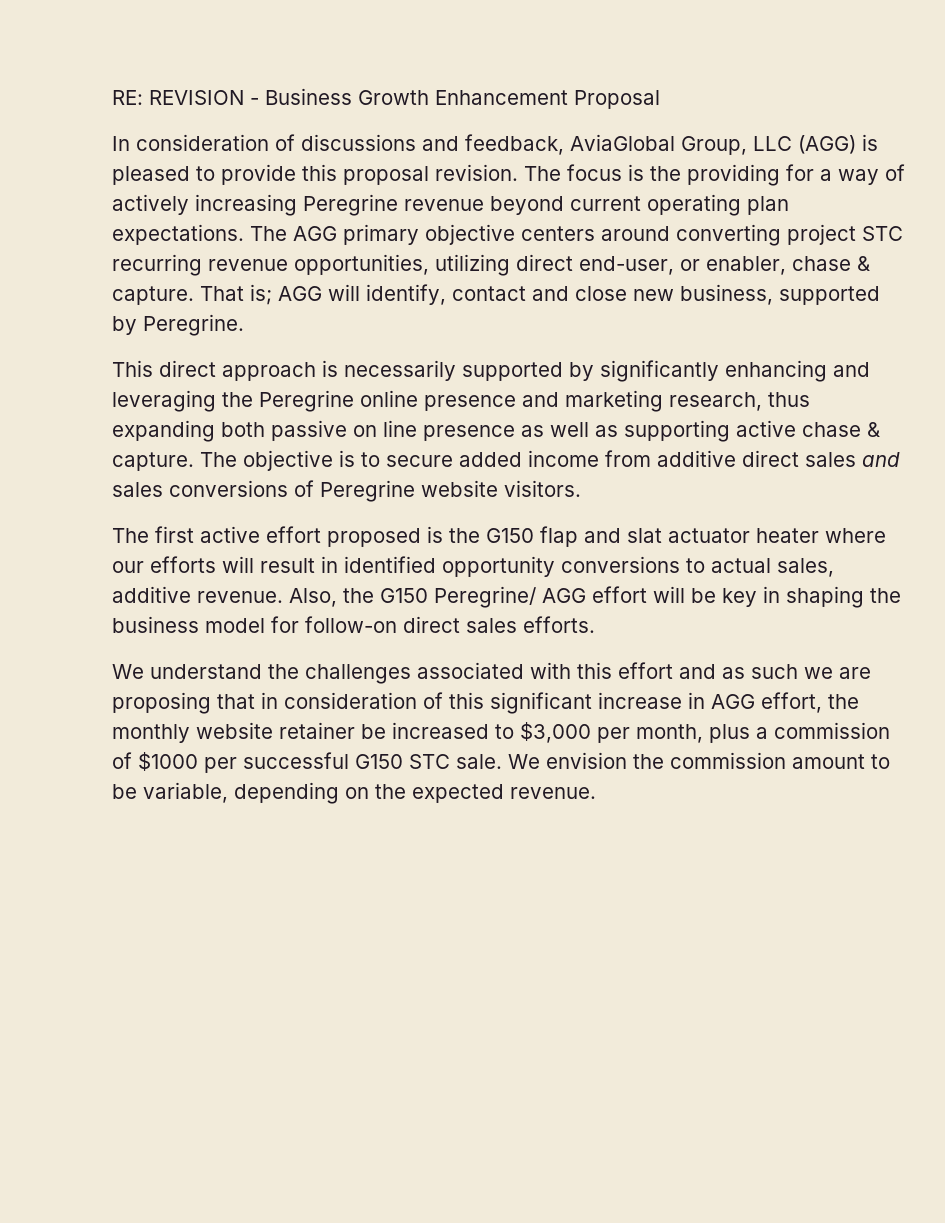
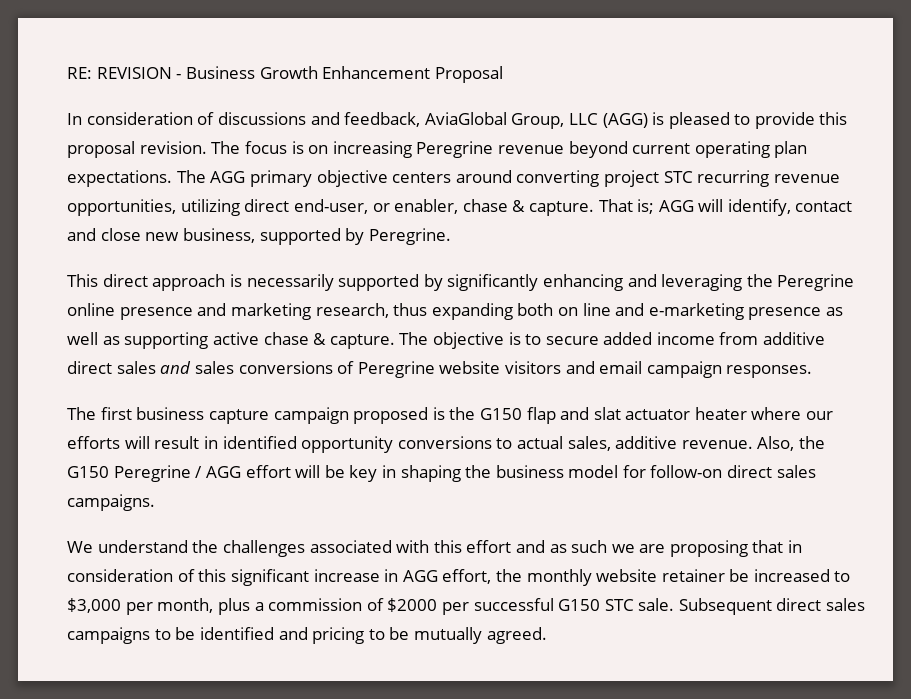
[650,164,906,186] [112,194,190,215] the providing for a way of actively -> [308,145,329,154] on
[271,420,348,441] passive -> (554, 309) none
(418, 428) none -> [615,303,744,320] and e-marketing
[504,480,582,497] visitors. -> [504,361,813,378] visitors and email campaign responses.
[200,526,322,543] active effort -> [136,407,349,424] business capture campaign
[434,586,537,608] Peregrine/ -> [113,465,203,482] Peregrine /
[523,616,596,633] efforts. -> [67,494,156,511] campaigns.
[138,752,199,771] $1000 -> [387,598,438,612] $2000
[508,752,891,769] [112,782,597,804] We envision the commission amount to be variable, depending on the expected revenue. -> [678,598,866,615] [67,627,547,644] Subsequent direct sales campaigns to be identified and pricing to be mutually agreed.

